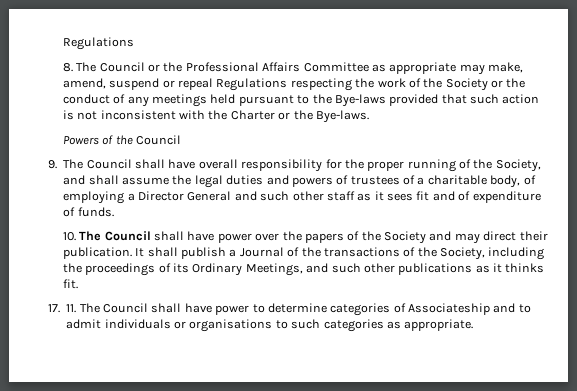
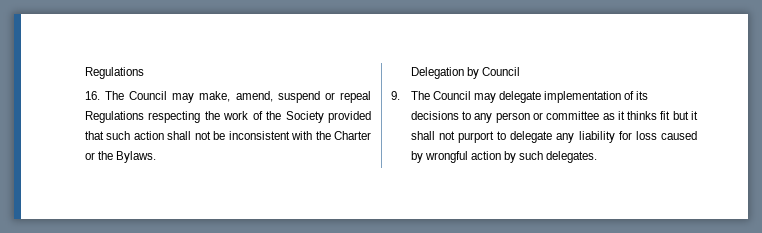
[62,62,457,74] 8. The Council or the Professional Affairs Committee as appropriate -> [84,91,168,100] 16. The Council
[491,78,526,88] [62,94,386,107] or the conduct of any meetings held pursuant to the Bye-laws -> (324, 117) none
[62,110,98,120] is not -> [167,131,226,140] shall not be
[315,110,369,123] [62,135,133,145] Bye-laws. // Powers of the -> [116,151,157,163] [410,67,479,79] Bylaws. // Delegation by
[135,159,541,172] [63,175,536,188] [63,191,541,204] [63,207,114,217] [62,231,548,244] [62,247,545,260] [62,263,545,276] [62,279,78,289] [48,303,531,316] [66,319,474,332] shall have overall responsibility for the proper running of the Society, and shall assume the legal duties and powers of trustees of a charitable body, of employing a Director General and such other staff as it sees fit and of expenditure of funds. // 10. The Council shall have power over the papers of the Society and may direct their publication. It shall publish a Journal of the transactions of the Society, including the proceedings of its Ordinary Meetings, and such other publications as it thinks fit. // 17. 11. The Council shall have power to determine categories of Associateship and to admit individuals or organisations to such categories as appropriate. -> [474,91,649,103] [410,111,698,123] [410,131,697,143] [410,151,598,163] may delegate implementation of its decisions to any person or committee as it thinks fit but it shall not purport to delegate any liability for loss caused by wrongful action by such delegates.

